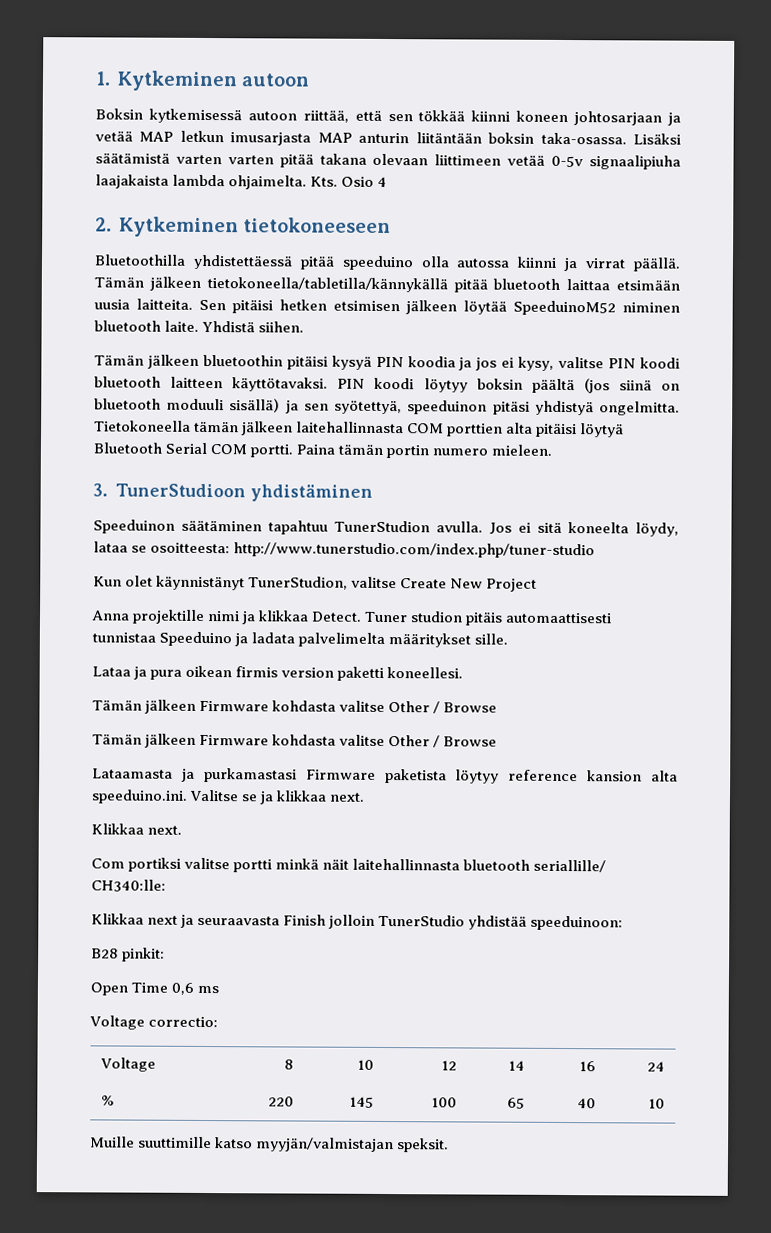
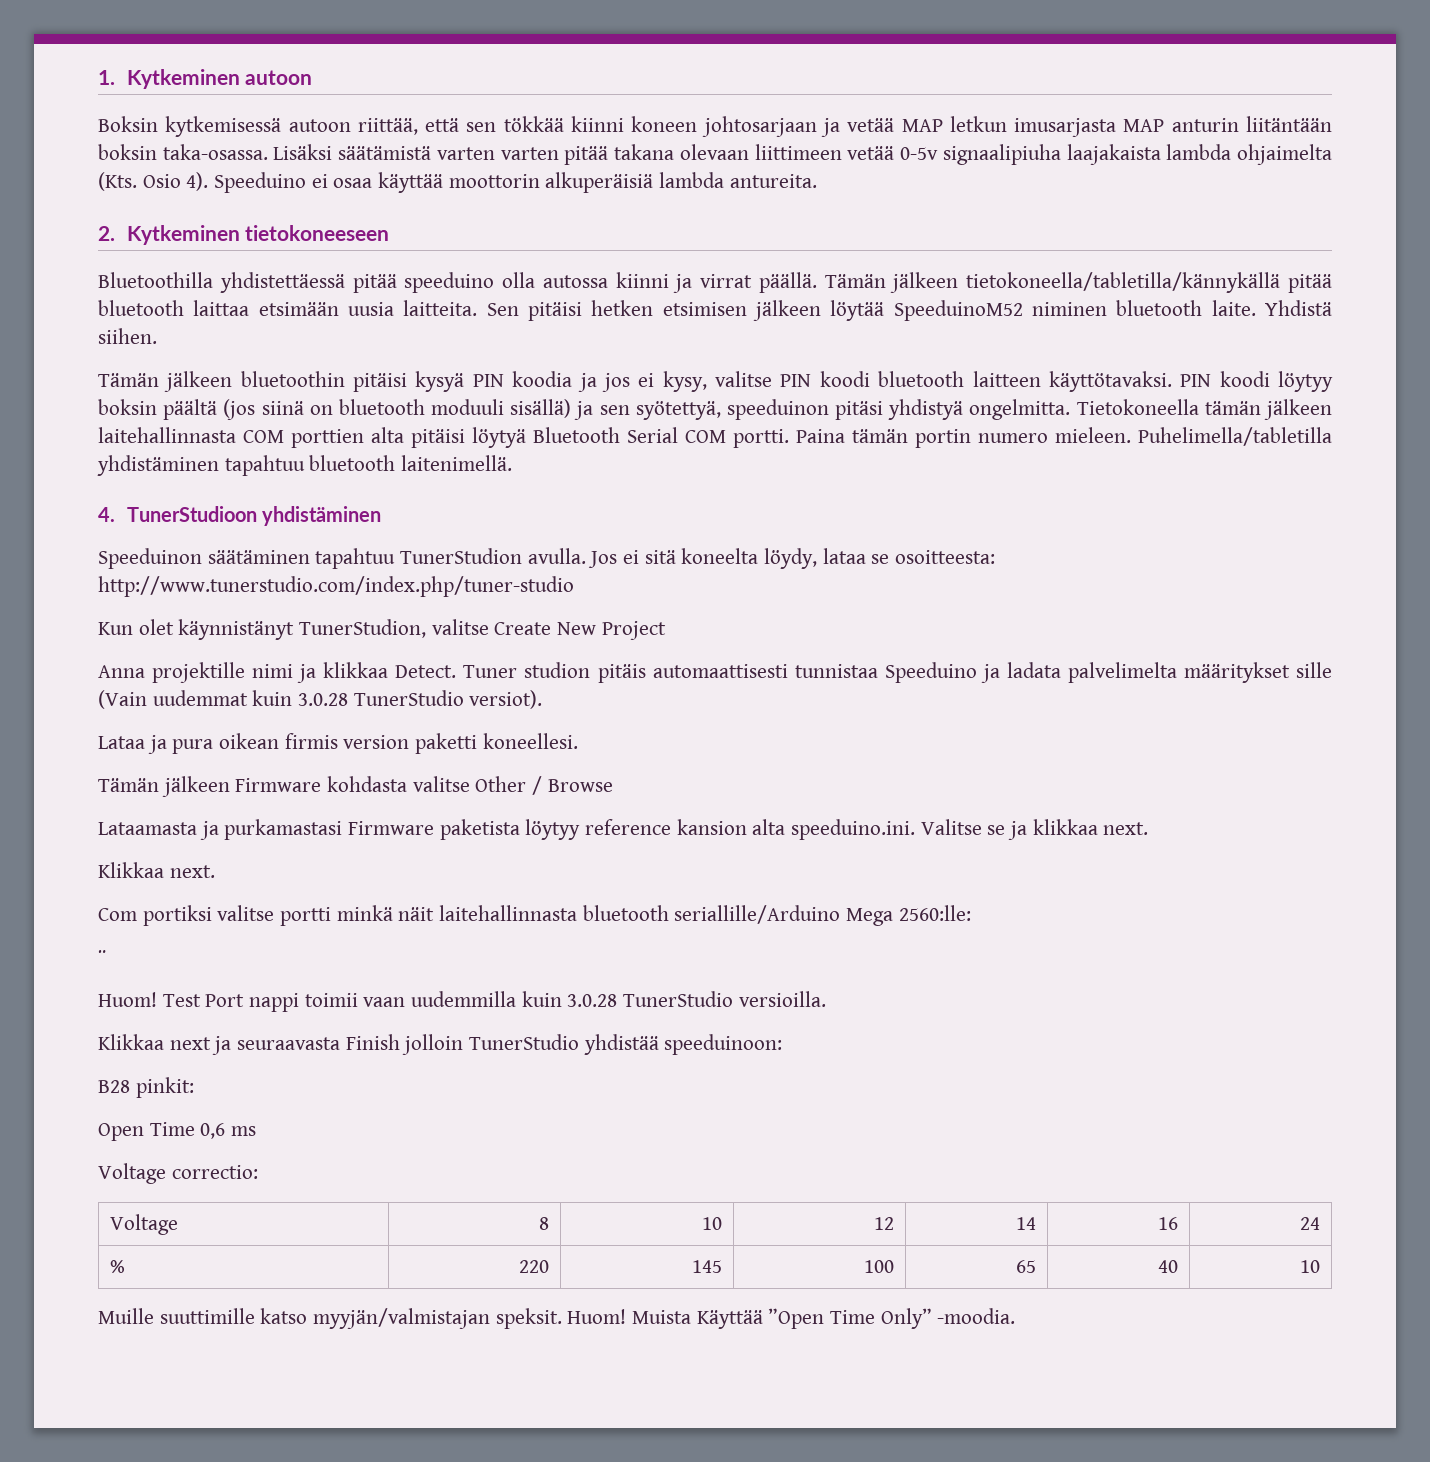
[228,175,388,190] ohjaimelta. Kts. Osio 4 -> [1237,144,1333,165] [98,172,817,193] ohjaimelta (Kts. Osio 4). Speeduino ei osaa käyttää moottorin alkuperäisiä lambda antureita.
[93,483,108,497] // 3. -> [1138,427,1332,446] [97,455,513,476] [98,507,115,522] Puhelimella/tabletilla yhdistäminen tapahtuu bluetooth laitenimellä. // 4.
[474,633,509,645] sille. -> [1296,662,1332,678] [98,690,543,709] sille (Vain uudemmat kuin 3.0.28 TunerStudio versiot).
[92,733,498,748] // Tämän jälkeen Firmware kohdasta valitse Other / Browse -> (613, 785) none
[533,859,607,873] [91,879,166,892] seriallille/ CH340:lle: -> [674,905,971,926] [98,950,106,964] [98,991,826,1012] seriallille/Arduino Mega 2560:lle: // ¨ // Huom! Test Port nappi toimii vaan uudemmilla kuin 3.0.28 TunerStudio versioilla.
(450, 1145) none -> [567,1308,1016,1329] Huom! Muista Käyttää ”Open Time Only” -moodia.

